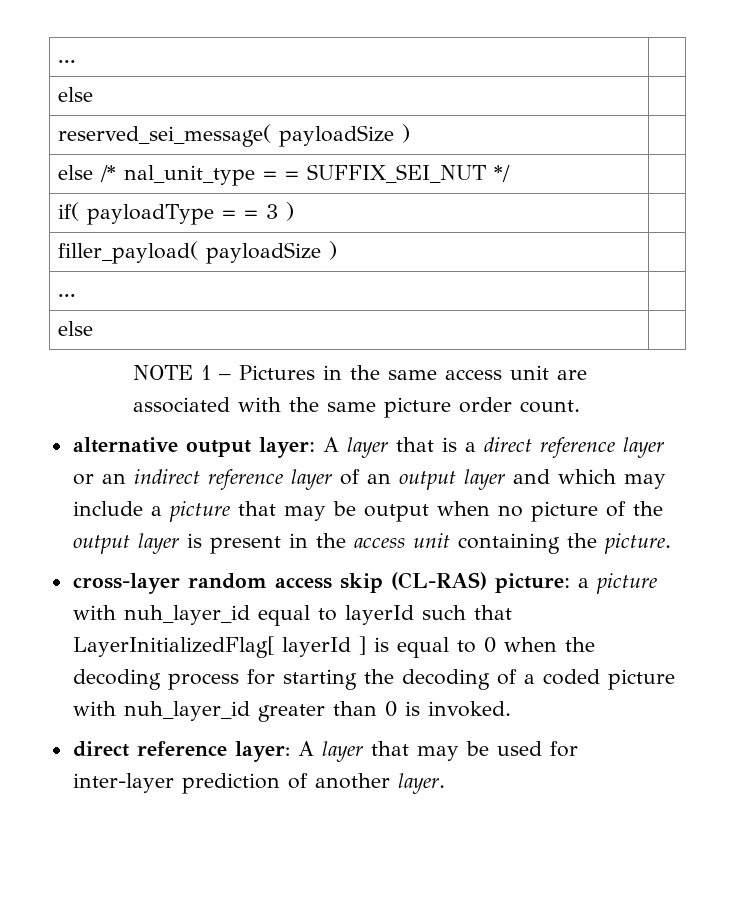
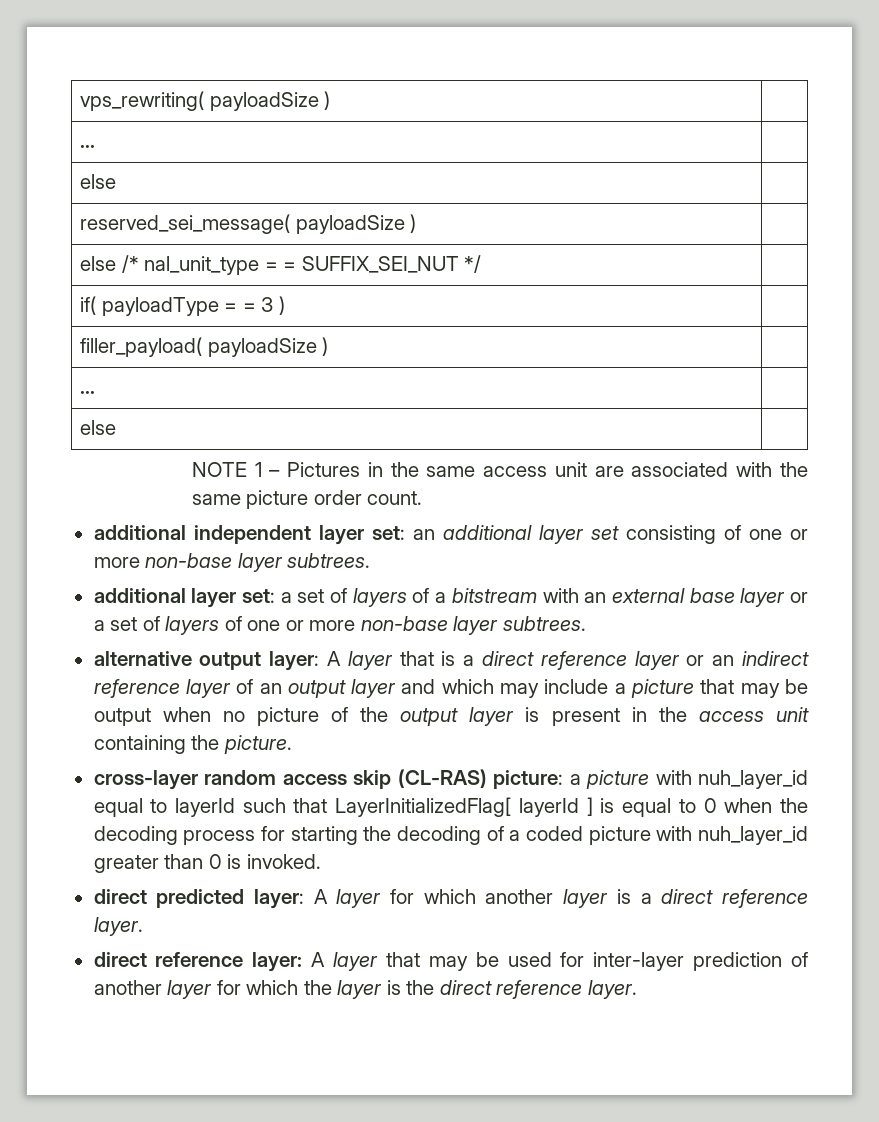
(57, 61) none -> [80,91,331,111] vps_rewriting( payloadSize ) | //
(580, 406) none -> [93,525,808,545] [93,553,371,572] [93,588,809,608] [93,616,586,635] // additional independent layer set: an additional layer set consisting of one or more non-base layer subtrees. // additional layer set: a set of layers of a bitstream with an external base layer or a set of layers of one or more non-base layer subtrees.
(511, 709) none -> [93,889,808,909] [93,917,143,936] // direct predicted layer: A layer for which another layer is a direct reference layer.
(390, 781) none -> [167,980,583,999] layer for which the layer is the direct reference

